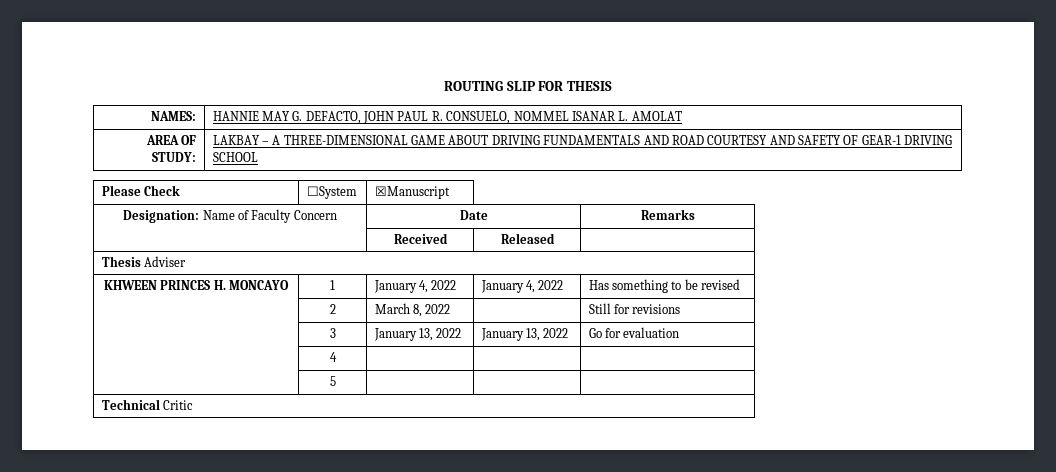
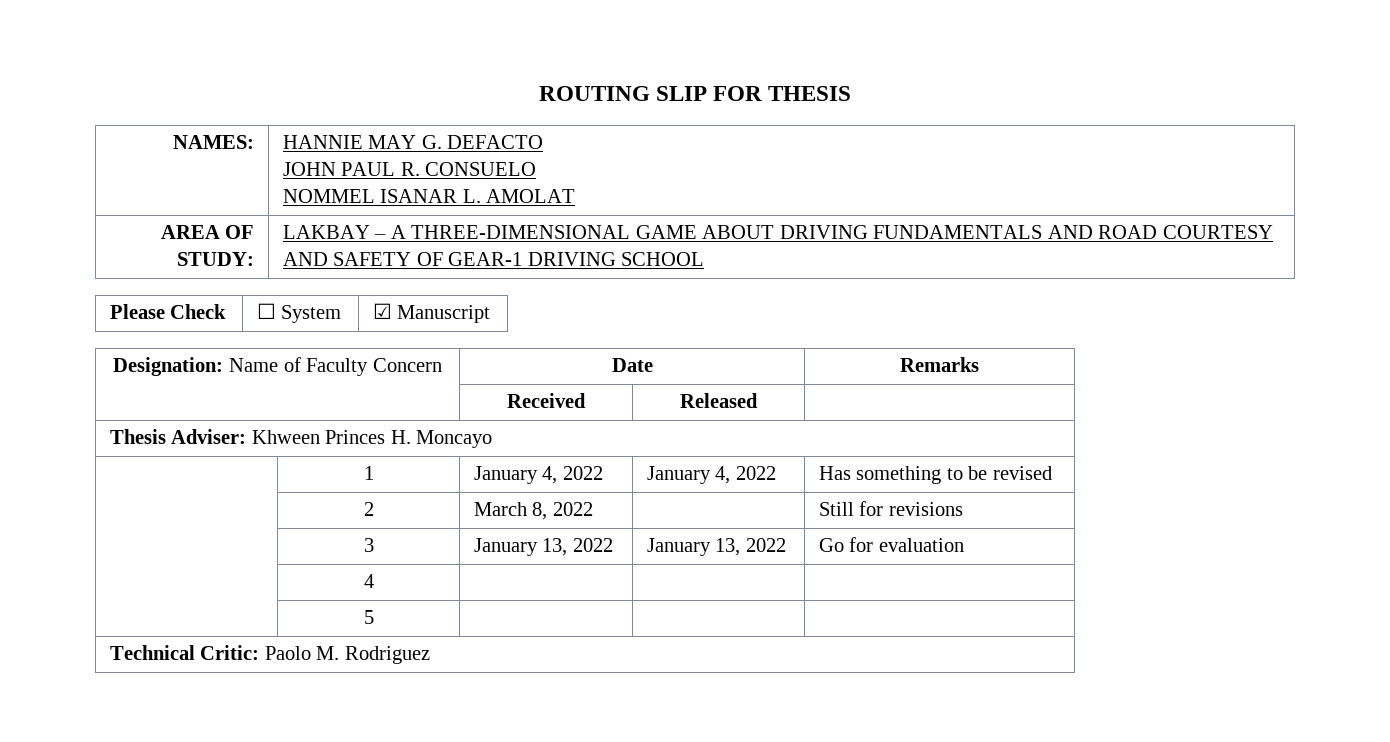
[305,111,361,124] DEFACTO, -> [447,135,544,149] DEFACTO //
[446,111,511,124] CONSUELO, -> [425,162,537,176] CONSUELO //
[306,186,357,199] [374,186,450,199] ☐System | ☒Manuscript -> [256,303,342,323] [372,303,491,323] ☐ System | ☑ Manuscript
[143,256,186,267] [103,280,290,290] Adviser // KHWEEN PRINCES H. MONCAYO -> [171,429,493,448] Adviser: Khween Princes H. Moncayo //
[162,400,193,410] Critic -> [200,645,430,664] Critic: Paolo M. Rodriguez

